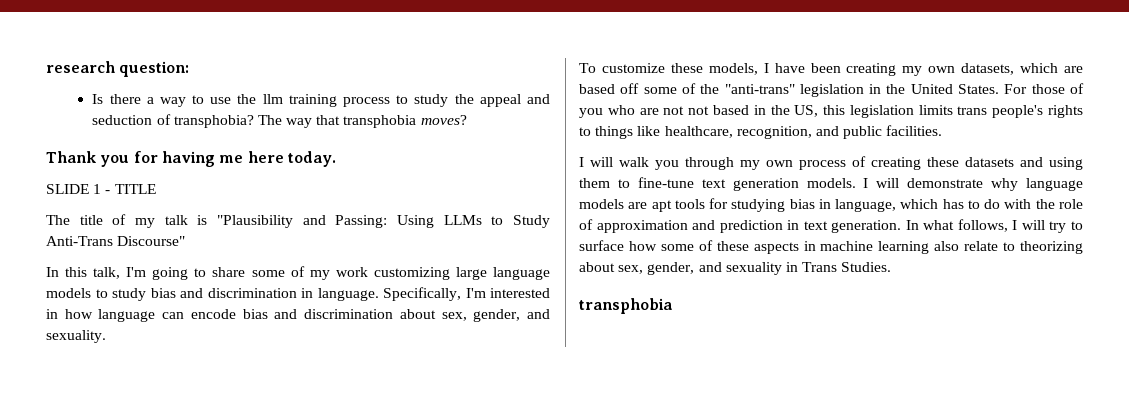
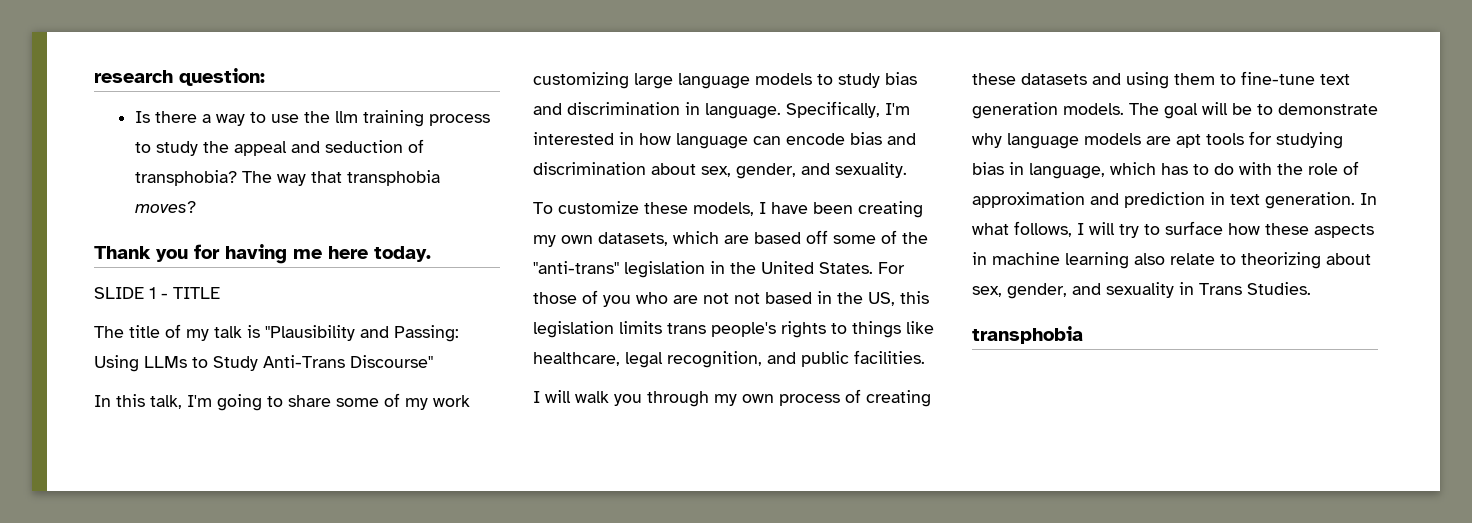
(733, 132) none -> [625,352,663,368] legal
[863,178,900,188] I will -> [1129,102,1273,119] The goal will be to
[660,240,713,251] some of -> (1260, 229) none

